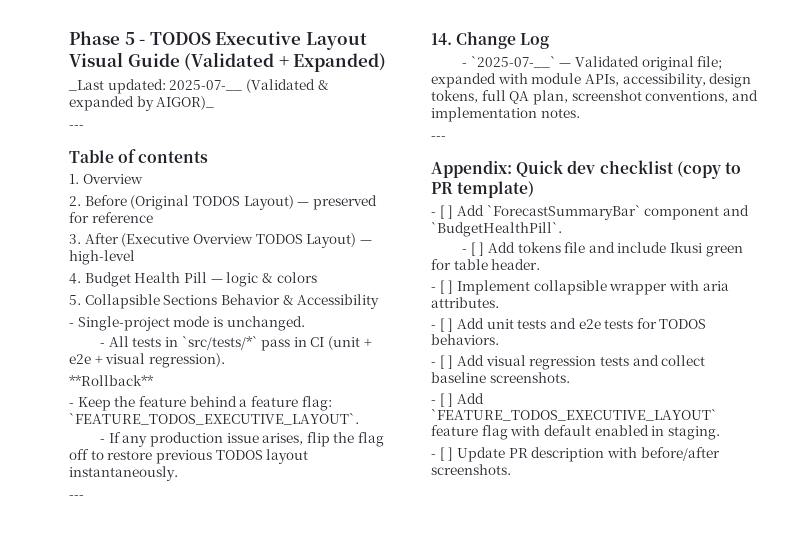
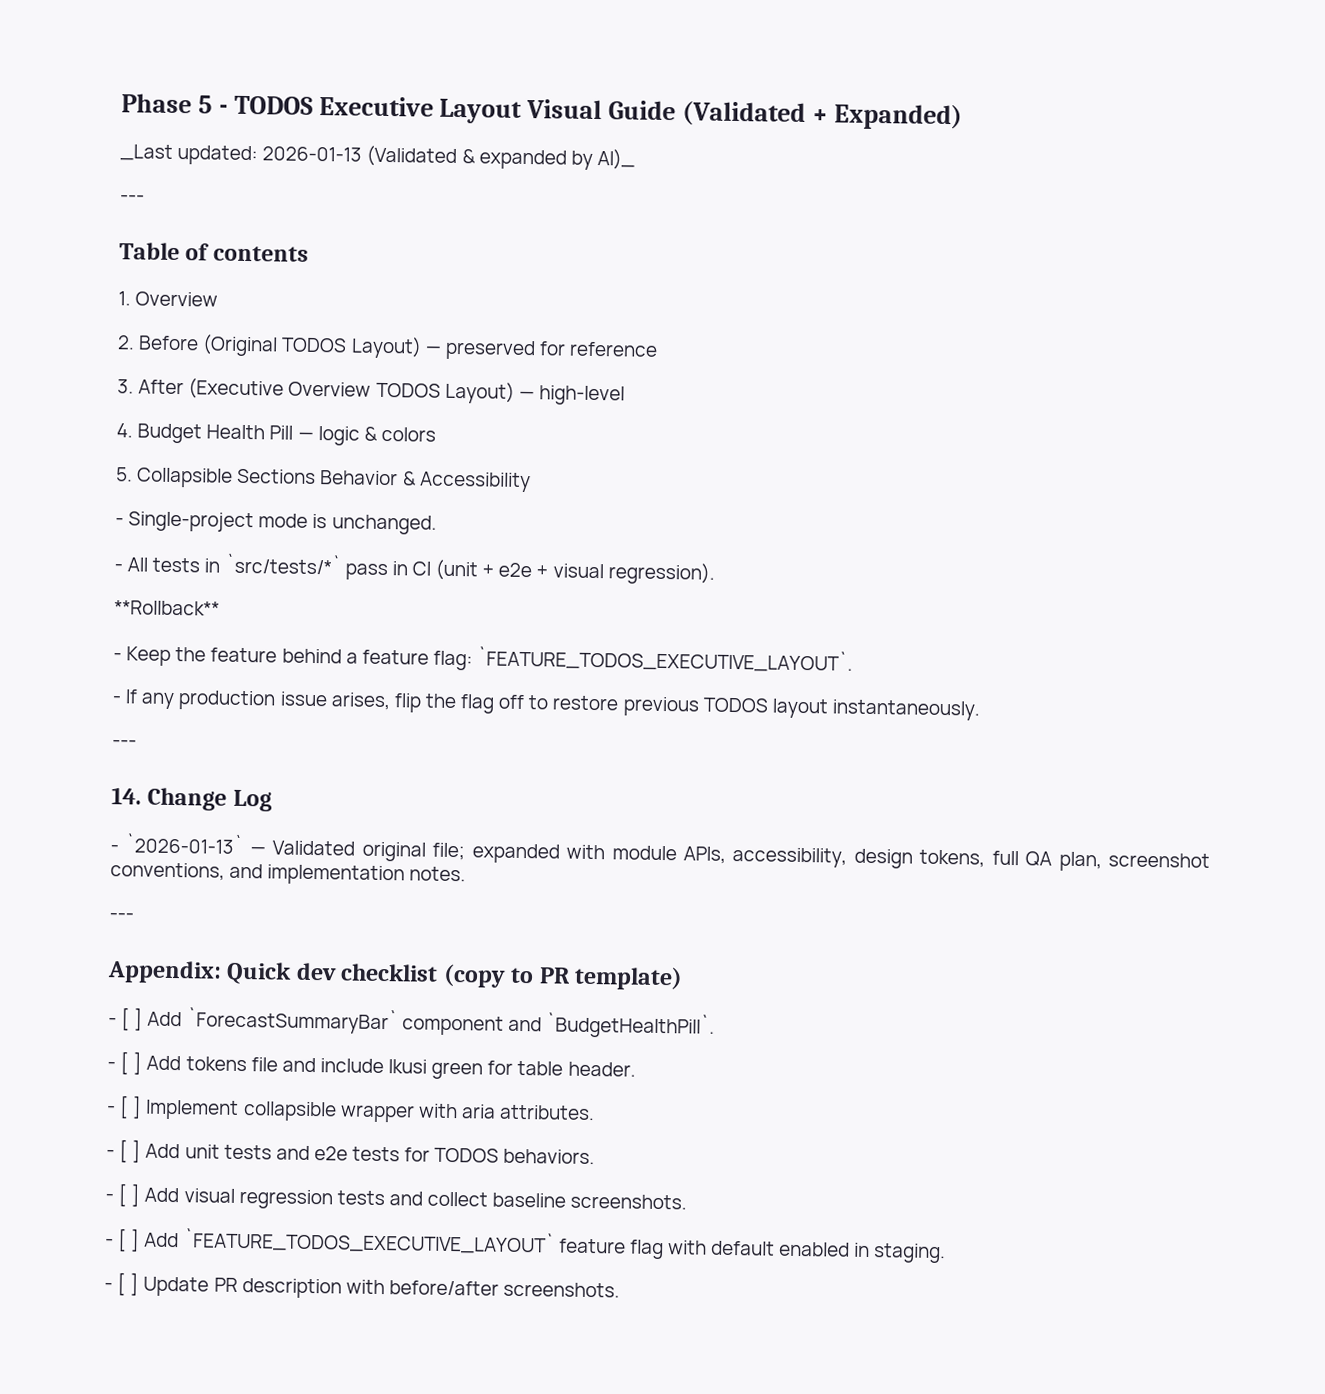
[169,80,243,91] 2025-07-__ -> [262,146,363,162] 2026-01-13
[156,96,215,110] AIGOR)_ -> [596,149,635,170] AI)_
[470,56,556,68] `2025-07-__` -> [125,833,244,855] `2026-01-13`

